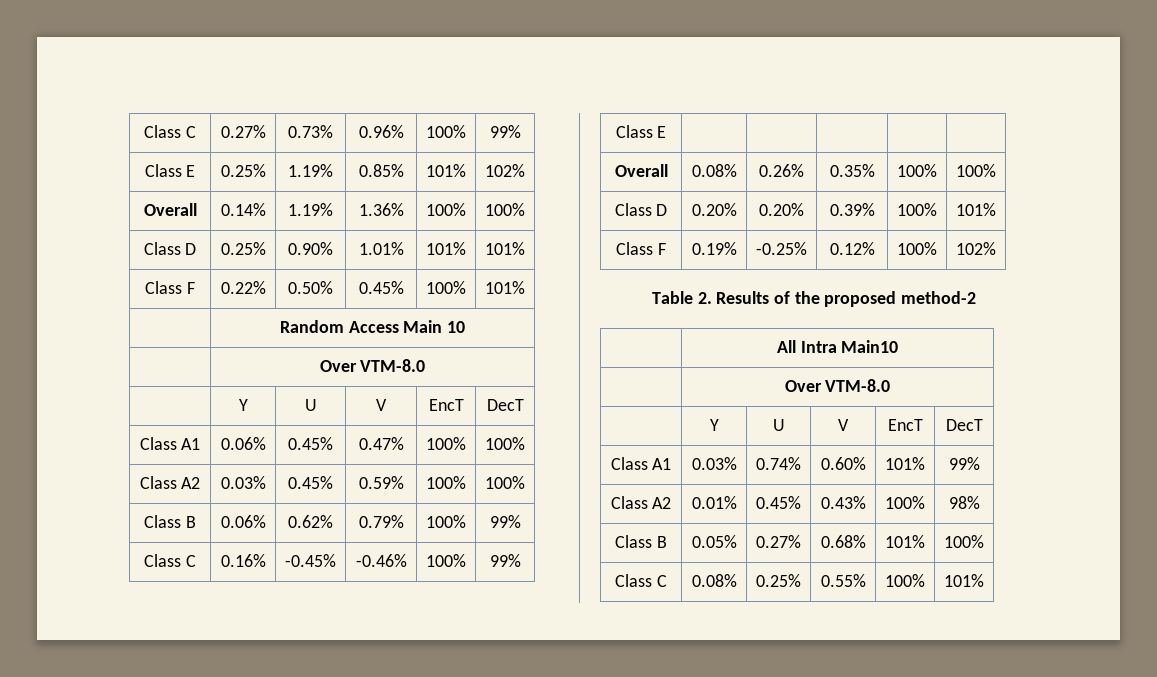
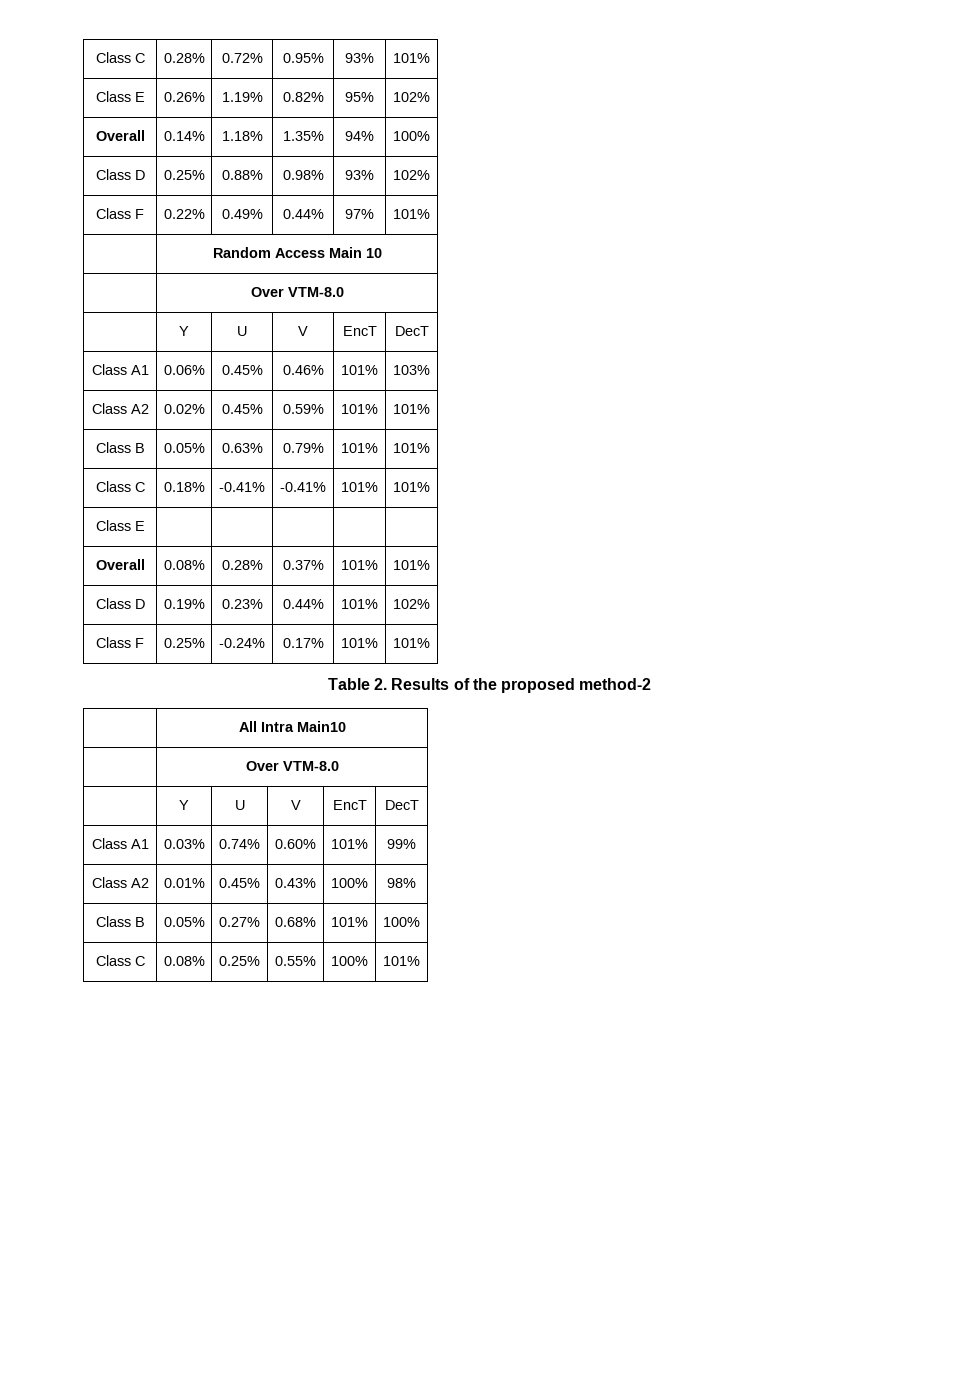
[144,125,196,138] [220,125,266,138] [288,125,333,138] [358,125,404,138] [426,125,466,138] [489,125,521,138] [144,164,196,177] [220,164,266,177] [288,164,333,177] [358,164,404,177] [426,164,466,177] Class C | 0.27% | 0.73% | 0.96% | 100% | 99% // Class E | 0.25% | 1.19% | 0.85% | 101% -> [95,52,145,63] [163,53,205,63] [221,53,263,63] [282,53,324,63] [345,53,374,63] [393,53,430,63] [95,91,145,102] [163,92,205,102] [221,92,263,102] [282,92,324,102] [345,92,374,102] Class C | 0.28% | 0.72% | 0.95% | 93% | 101% // Class E | 0.26% | 1.19% | 0.82% | 95%
[288,203,333,216] [358,203,404,216] [426,203,466,216] 1.19% | 1.36% | 100% -> [221,131,263,141] [282,131,324,141] [345,131,374,141] 1.18% | 1.35% | 94%
[288,242,333,255] [358,242,404,255] [426,242,466,255] [485,242,525,255] 0.90% | 1.01% | 101% | 101% -> [221,170,263,180] [282,170,324,180] [345,170,374,180] [393,170,430,180] 0.88% | 0.98% | 93% | 102%
[288,281,333,294] [358,281,404,294] [426,281,466,294] 0.50% | 0.45% | 100% -> [221,209,263,219] [282,209,324,219] [345,209,374,219] 0.49% | 0.44% | 97%
[358,437,404,450] [426,437,466,450] [485,437,525,450] [139,476,201,489] [220,476,266,489] 0.47% | 100% | 100% // Class A2 | 0.03% -> [282,365,324,375] [341,365,378,375] [393,365,430,375] [91,403,149,414] [163,404,205,414] 0.46% | 101% | 103% // Class A2 | 0.02%
[426,476,466,489] [485,476,525,489] [144,515,196,528] [220,515,266,528] [288,515,333,528] 100% | 100% // Class B | 0.06% | 0.62% -> [341,404,378,414] [393,404,430,414] [95,442,145,453] [163,443,205,453] [221,443,263,453] 101% | 101% // Class B | 0.05% | 0.63%
[426,515,466,528] [489,515,521,528] [144,554,196,567] [220,554,266,567] [285,554,336,567] [355,554,407,567] [426,554,466,567] [489,554,521,567] 100% | 99% // Class C | 0.16% | -0.45% | -0.46% | 100% | 99% -> [341,443,378,453] [393,443,430,453] [95,481,145,492] [163,482,205,492] [219,482,265,492] [280,482,326,492] [341,482,378,492] [393,482,430,492] 101% | 101% // Class C | 0.18% | -0.41% | -0.41% | 101% | 101%
[759,164,804,177] [829,164,875,177] [897,164,937,177] [956,164,996,177] [614,203,668,216] [691,203,737,216] [759,203,804,216] [829,203,875,216] [897,203,937,216] [956,203,996,216] [616,242,666,255] [691,242,737,255] [756,242,807,255] [829,242,875,255] [897,242,937,255] [956,242,996,255] 0.26% | 0.35% | 100% | 100% // Class D | 0.20% | 0.20% | 0.39% | 100% | 101% // Class F | 0.19% | -0.25% | 0.12% | 100% | 102% -> [221,560,263,570] [282,560,324,570] [341,560,378,570] [393,560,430,570] [95,598,145,609] [163,599,205,609] [221,599,263,609] [282,599,324,609] [341,599,378,609] [393,599,430,609] [96,637,144,648] [163,638,205,648] [219,638,265,648] [282,638,324,648] [341,638,378,648] [393,638,430,648] 0.28% | 0.37% | 101% | 101% // Class D | 0.19% | 0.23% | 0.44% | 101% | 102% // Class F | 0.25% | -0.24% | 0.17% | 101% | 101%

